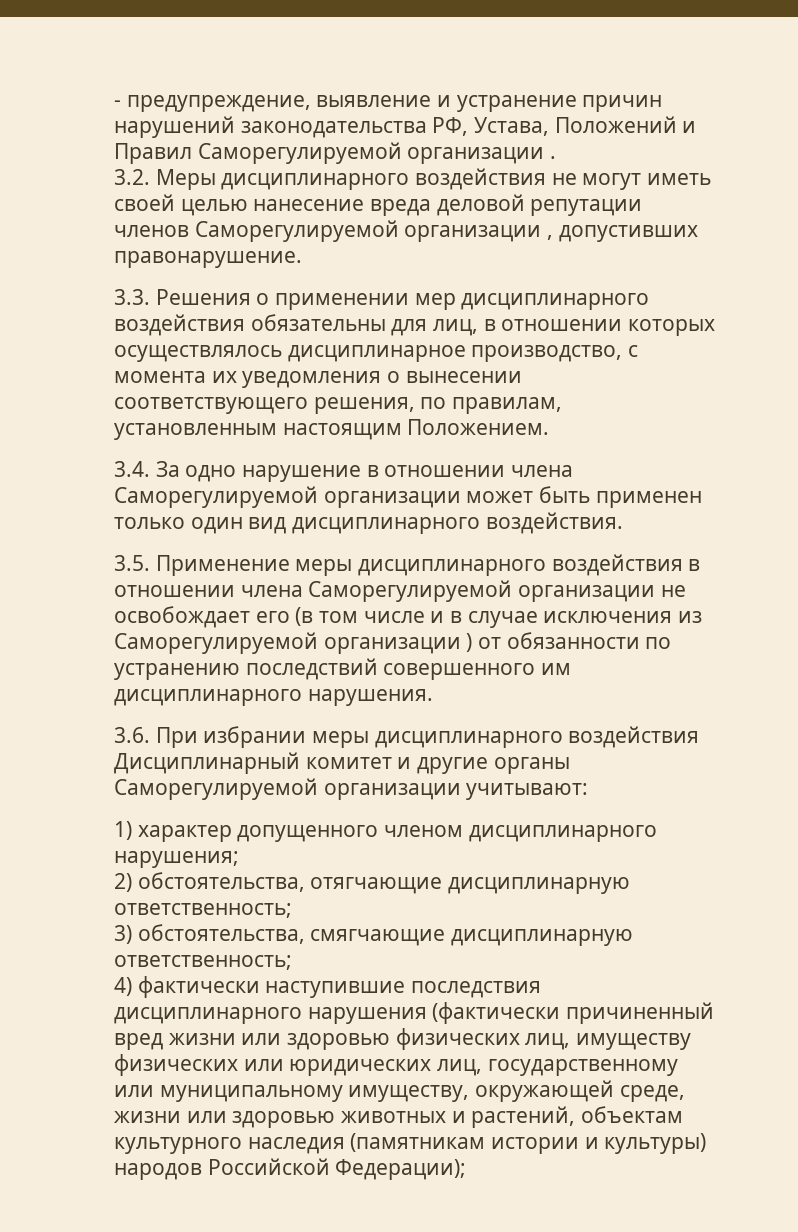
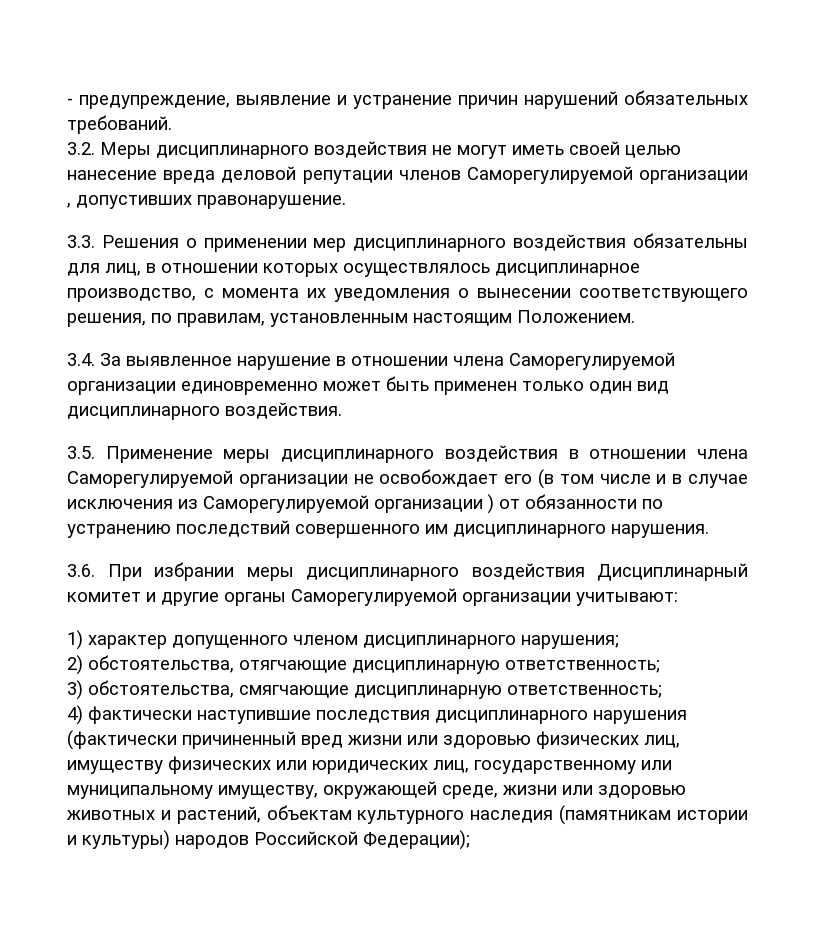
[240,116,697,138] [114,142,557,164] законодательства РФ, Устава, Положений и Правил Саморегулируемой организации . -> [624,90,748,105] [67,115,172,134] обязательных требований.
[185,465,237,482] одно -> [126,356,232,366] выявленное
(461, 499) none -> [181,381,318,395] единовременно

